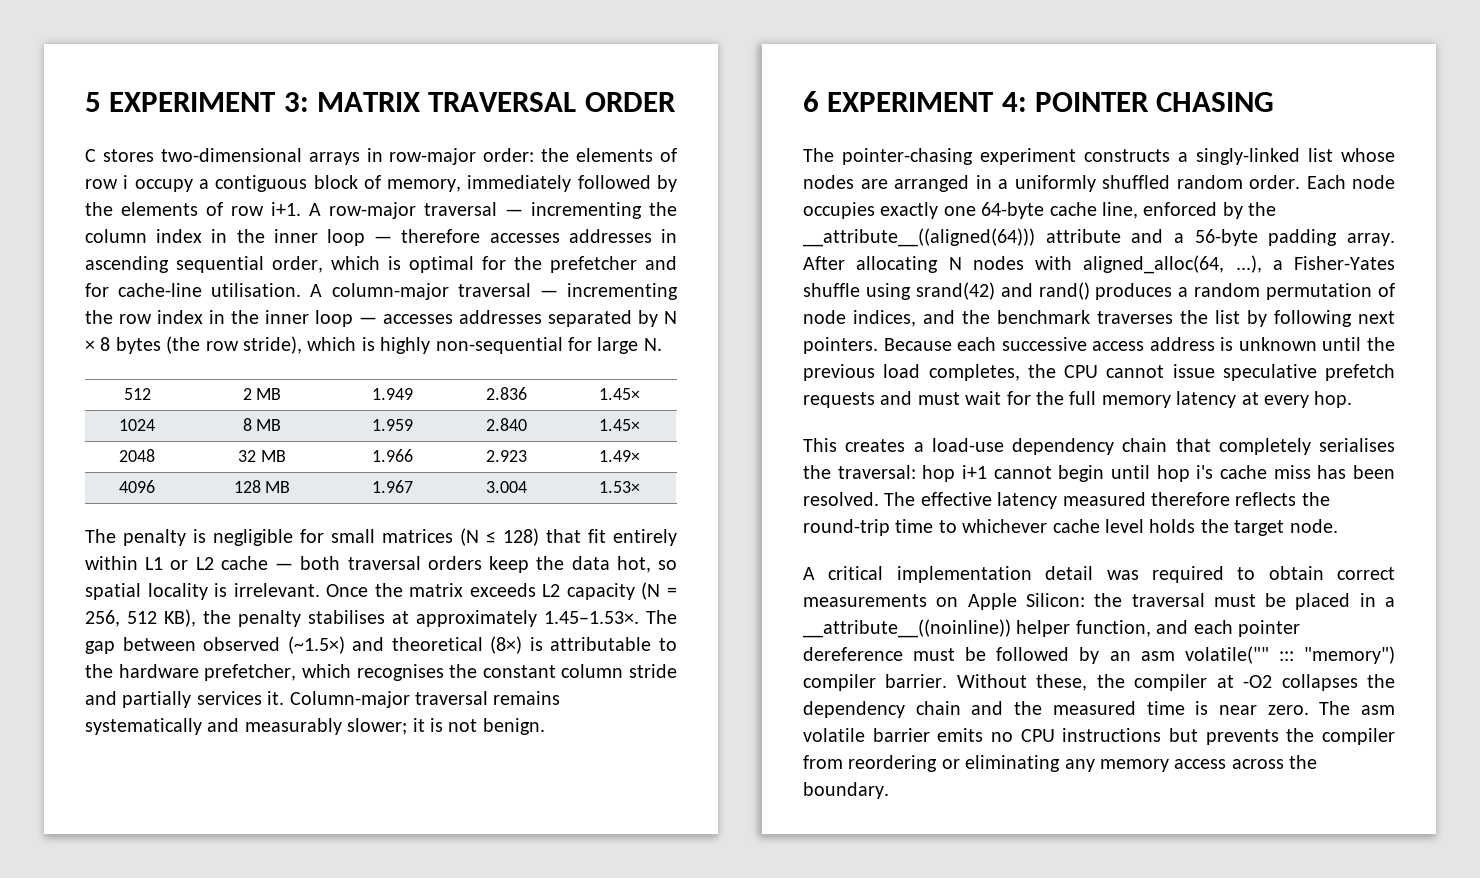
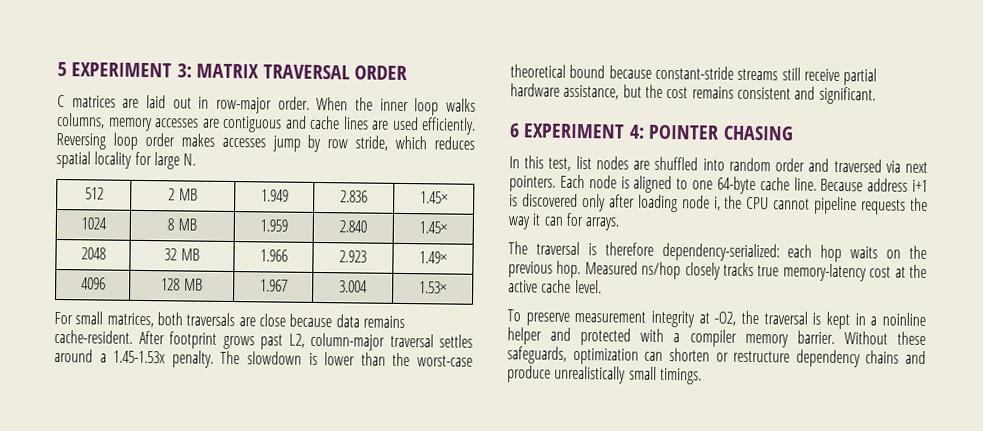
[102,148,678,165] [85,175,677,192] [85,202,677,219] [85,229,677,246] [85,256,677,273] [85,283,678,300] [85,310,677,327] [85,336,563,354] stores two-dimensional arrays in row-major order: the elements of row i occupy a contiguous block of memory, immediately followed by the elements of row i+1. A row-major traversal — incrementing the column index in the inner loop — therefore accesses addresses in ascending sequential order, which is optimal for the prefetcher and for cache-line utilisation. A column-major traversal — incrementing the row index in the inner loop — accesses addresses separated by N × 8 bytes (the row stride), which is highly non-sequential -> [71,95,477,116] [56,112,476,135] [56,132,475,153] [56,150,133,169] matrices are laid out in row-major order. When the inner loop walks columns, memory accesses are contiguous and cache lines are used efficiently. Reversing loop order makes accesses jump by row stride, which reduces spatial locality
[85,528,677,546] [85,556,677,573] [85,582,677,600] [85,609,677,627] [85,636,677,654] [85,664,677,681] [85,691,561,708] [85,718,545,735] The penalty is negligible for small matrices (N ≤ 128) that fit entirely within L1 or L2 cache — both traversal orders keep the data hot, so spatial locality is irrelevant. Once the matrix exceeds L2 capacity (N = 256, 512 KB), the penalty stabilises at approximately 1.45–1.53×. The gap between observed (~1.5×) and theoretical (8×) is attributable to the hardware prefetcher, which recognises the constant column stride and partially services it. Column-major traversal remains systematically and measurably slower; it is not benign. -> [54,311,405,329] [54,329,473,351] [54,348,474,368] [510,64,878,86] [510,83,876,105] For small matrices, both traversals are close because data remains cache-resident. After footprint grows past L2, column-major traversal settles around a 1.45-1.53x penalty. The slowdown is lower than the worst-case theoretical bound because constant-stride streams still receive partial hardware assistance, but the cost remains consistent and significant.
[803,148,1395,165] [803,175,1395,192] [803,202,1277,219] [803,228,1395,247] [803,255,1395,274] [803,282,1395,300] [803,310,1395,327] [803,337,1395,354] [803,364,1395,381] [803,391,1353,408] [803,438,1395,455] [803,465,1395,482] [803,492,1330,509] [803,519,1338,536] [803,566,1395,583] [803,593,1395,610] [803,619,1300,638] [803,646,1395,664] [803,674,1395,691] [803,701,1395,718] [803,728,1395,745] [803,755,1318,772] [803,782,889,799] The pointer-chasing experiment constructs a singly-linked list whose nodes are arranged in a uniformly shuffled random order. Each node occupies exactly one 64-byte cache line, enforced by the __attribute__((aligned(64))) attribute and a 56-byte padding array. After allocating N nodes with aligned_alloc(64, ...), a Fisher-Yates shuffle using srand(42) and rand() produces a random permutation of node indices, and the benchmark traverses the list by following next pointers. Because each successive access address is unknown until the previous load completes, the CPU cannot issue speculative prefetch requests and must wait for the full memory latency at every hop. // This creates a load-use dependency chain that completely serialises the traversal: hop i+1 cannot begin until hop i's cache miss has been resolved. The effective latency measured therefore reflects the round-trip time to whichever cache level holds the target node. // A critical implementation detail was required to obtain correct measurements on Apple Silicon: the traversal must be placed in a __attribute__((noinline)) helper function, and each pointer dereference must be followed by an asm volatile("" ::: "memory") compiler barrier. Without these, the compiler at -O2 collapses the dependency chain and the measured time is near zero. The asm volatile barrier emits no CPU instructions but prevents the compiler from reordering or eliminating any memory access across the boundary. -> [509,155,928,174] [509,174,928,195] [509,193,928,215] [508,212,620,231] [508,241,928,263] [508,260,927,282] [508,279,602,294] [507,309,926,330] [507,327,926,348] [507,346,926,368] [507,365,702,385] In this test, list nodes are shuffled into random order and traversed via next pointers. Each node is aligned to one 64-byte cache line. Because address i+1 is discovered only after loading node i, the CPU cannot pipeline requests the way it can for arrays. // The traversal is therefore dependency-serialized: each hop waits on the previous hop. Measured ns/hop closely tracks true memory-latency cost at the active cache level. // To preserve measurement integrity at -O2, the traversal is kept in a noinline helper and protected with a compiler memory barrier. Without these safeguards, optimization can shorten or restructure dependency chains and produce unrealistically small timings.

